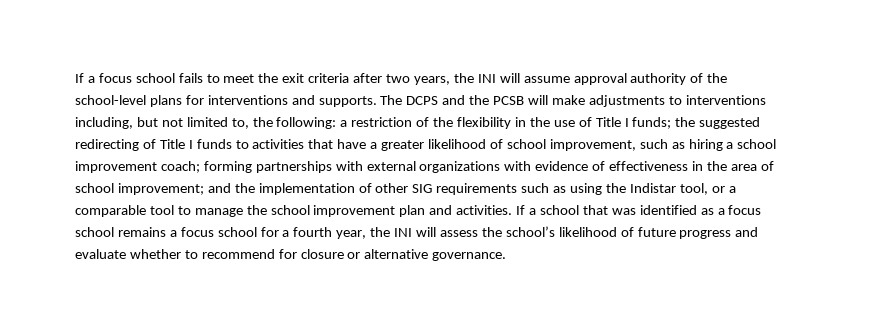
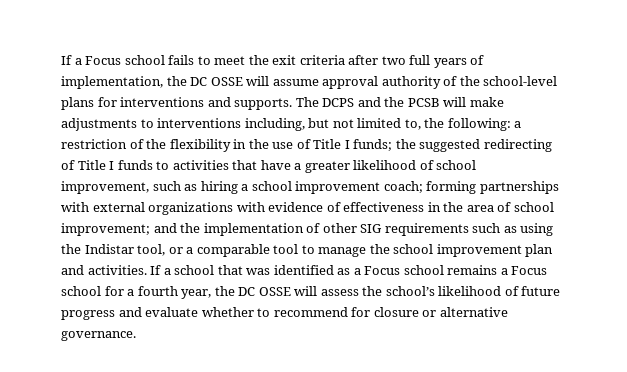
[75,73,132,83] If a focus -> [61,55,122,65] If a Focus
[413,73,496,85] years, the INI -> [409,55,485,68] [61,76,243,89] full years of implementation, the DC OSSE
[728,205,762,215] focus -> [364,266,401,275] Focus
[180,227,214,237] focus -> [511,266,548,275] Focus
[394,228,413,237] INI -> [238,287,291,296] DC OSSE

